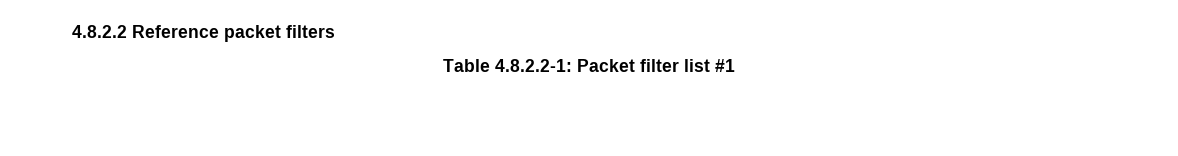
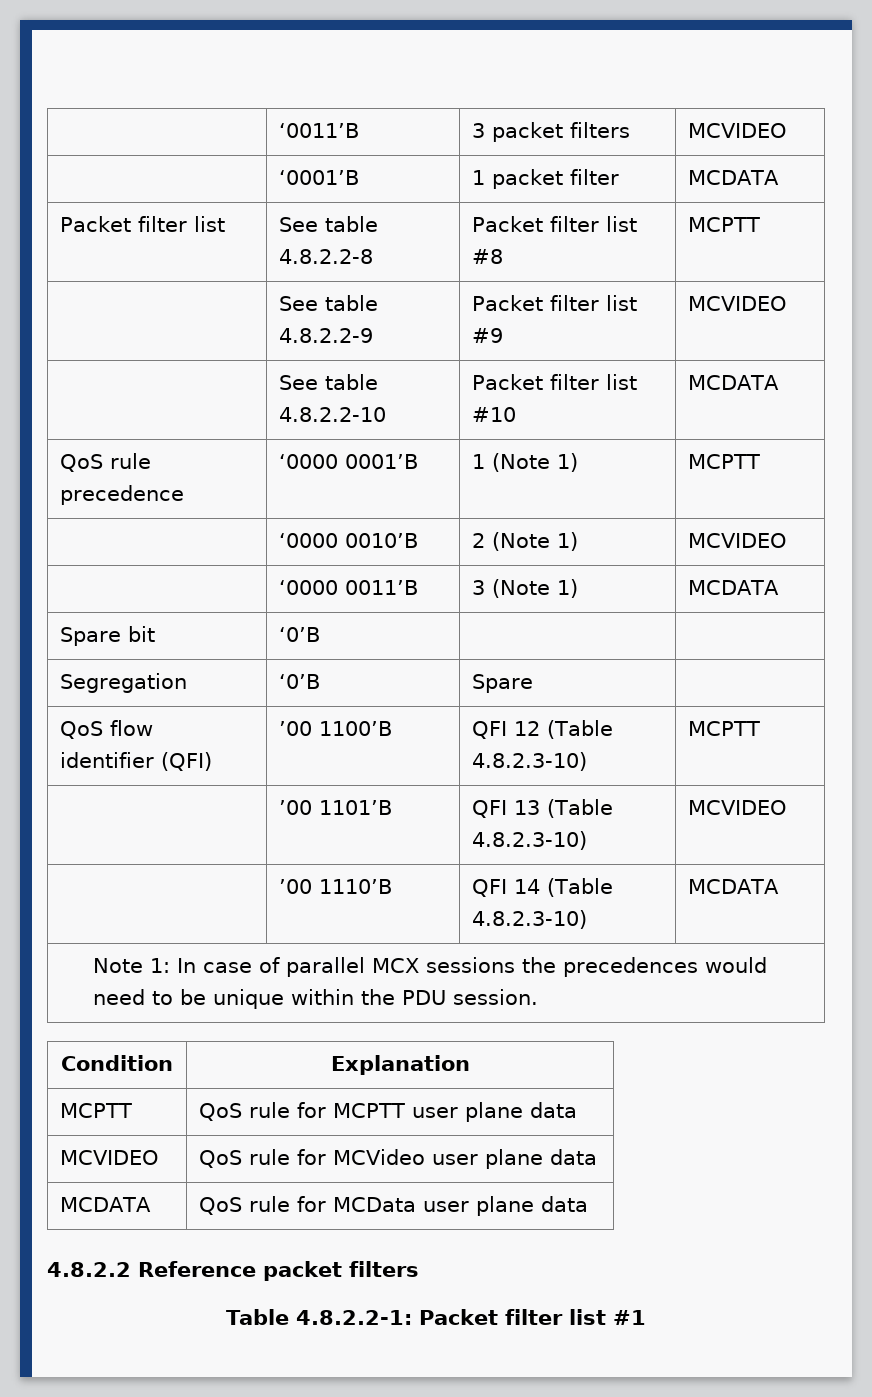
(72, 31) none -> [279,123,360,138] [472,122,631,142] [688,123,788,138] [279,170,360,185] [472,169,620,189] [688,170,780,185] [60,216,226,232] [279,216,379,232] [279,249,374,264] [472,216,638,232] [472,249,504,264] [688,217,761,232] [279,295,379,311] [279,328,374,343] [472,295,638,311] [472,328,504,343] [688,296,788,311] [279,374,379,390] [279,407,387,422] [472,374,638,390] [472,407,517,422] [688,375,780,390] [60,453,152,472] [60,485,185,505] [279,454,419,469] [472,453,579,472] [688,454,761,469] [279,533,419,548] [472,532,579,551] [688,533,788,548] [279,580,419,595] [472,579,579,598] [688,580,780,595] [60,626,156,646] [279,627,321,642] [60,673,188,693] [279,674,321,689] [472,674,534,693] [60,720,154,739] [60,752,213,771] [279,721,393,736] [472,720,614,739] [472,752,588,771] [688,721,761,736] [279,800,393,815] [472,799,614,818] [472,831,588,850] [688,800,788,815] [279,879,393,894] [472,878,614,897] [472,910,588,929] [688,879,780,894] [92,957,767,977] [92,989,538,1009] [61,1055,173,1071] [330,1055,470,1075] [60,1103,133,1118] [199,1102,578,1122] [60,1150,160,1165] [199,1149,598,1169] [60,1197,152,1212] [199,1196,589,1216] | ‘0011’B | 3 packet filters | MCVIDEO // | ‘0001’B | 1 packet filter | MCDATA // Packet filter list | See table 4.8.2.2-8 | Packet filter list #8 | MCPTT // | See table 4.8.2.2-9 | Packet filter list #9 | MCVIDEO // | See table 4.8.2.2-10 | Packet filter list #10 | MCDATA // QoS rule precedence | ‘0000 0001’B | 1 (Note 1) | MCPTT // | ‘0000 0010’B | 2 (Note 1) | MCVIDEO // | ‘0000 0011’B | 3 (Note 1) | MCDATA // Spare bit | ‘0’B | | // Segregation | ‘0’B | Spare | // QoS flow identifier (QFI) | ’00 1100’B | QFI 12 (Table 4.8.2.3-10) | MCPTT // | ’00 1101’B | QFI 13 (Table 4.8.2.3-10) | MCVIDEO // | ’00 1110’B | QFI 14 (Table 4.8.2.3-10) | MCDATA // Note 1: In case of parallel MCX sessions the precedences would need to be unique within the PDU session. // Condition | Explanation // MCPTT | QoS rule for MCPTT user plane data // MCVIDEO | QoS rule for MCVideo user plane data // MCDATA | QoS rule for MCData user plane data //

